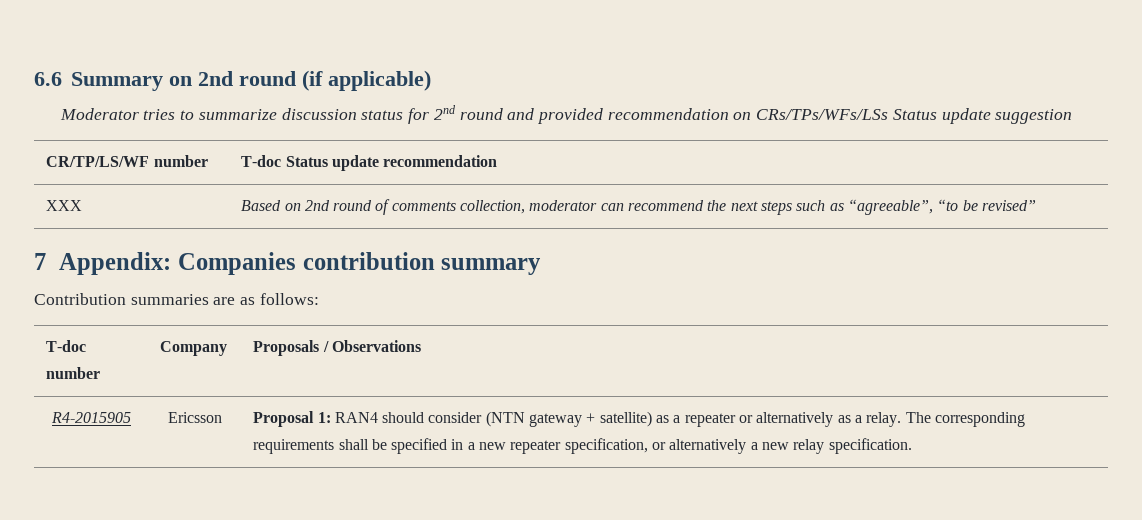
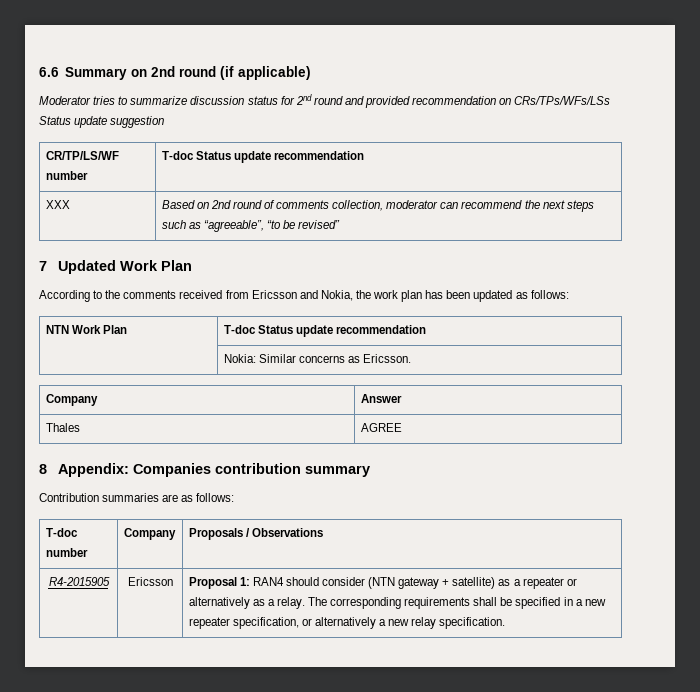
(46, 261) none -> [58,260,193,274] [39,290,569,302] [45,325,127,334] [223,325,426,337] [223,354,411,363] [45,394,98,406] [360,394,402,403] [45,423,80,432] [360,423,402,432] [39,464,47,474] Updated Work Plan // According to the comments received from Ericsson and Nokia, the work plan has been updated as follows: // NTN Work Plan | T-doc Status update recommendation // | Nokia: Similar concerns as Ericsson. // Company | Answer // Thales | AGREE // 8

